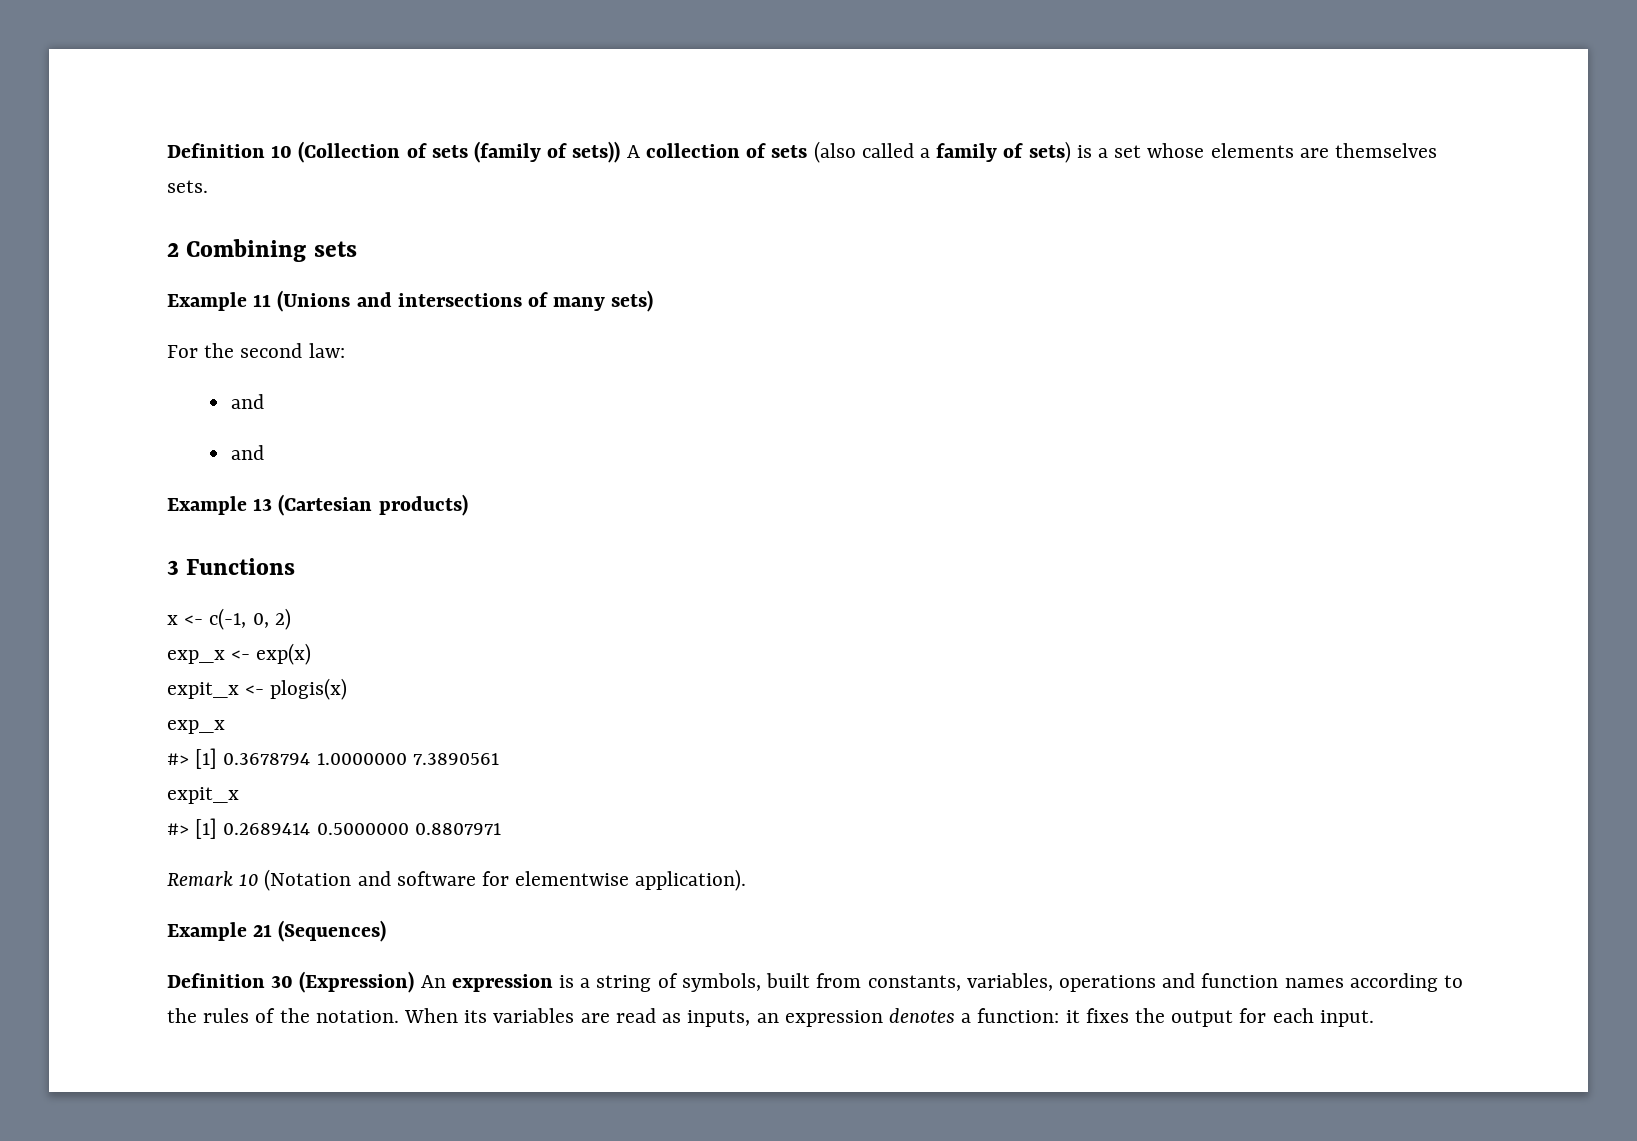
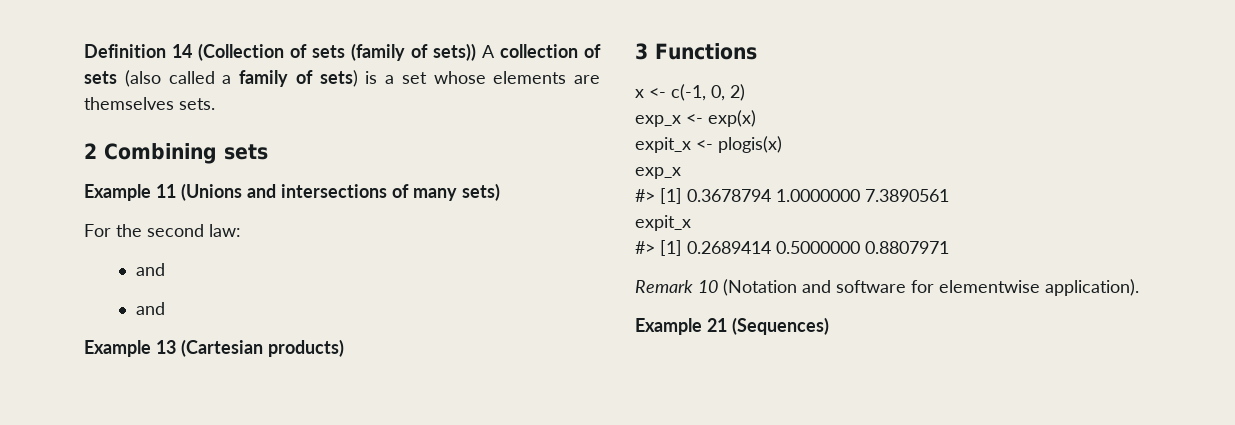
[167,143,293,158] Definition 10 -> [84,44,192,58] Definition 14
[167,971,1463,993] [167,1008,1374,1027] // Definition 30 (Expression) An expression is a string of symbols, built from constants, variables, operations and function names according to the rules of the notation. When its variables are read as inputs, an expression denotes a function: it fixes the output for each input. -> (829, 326) none

